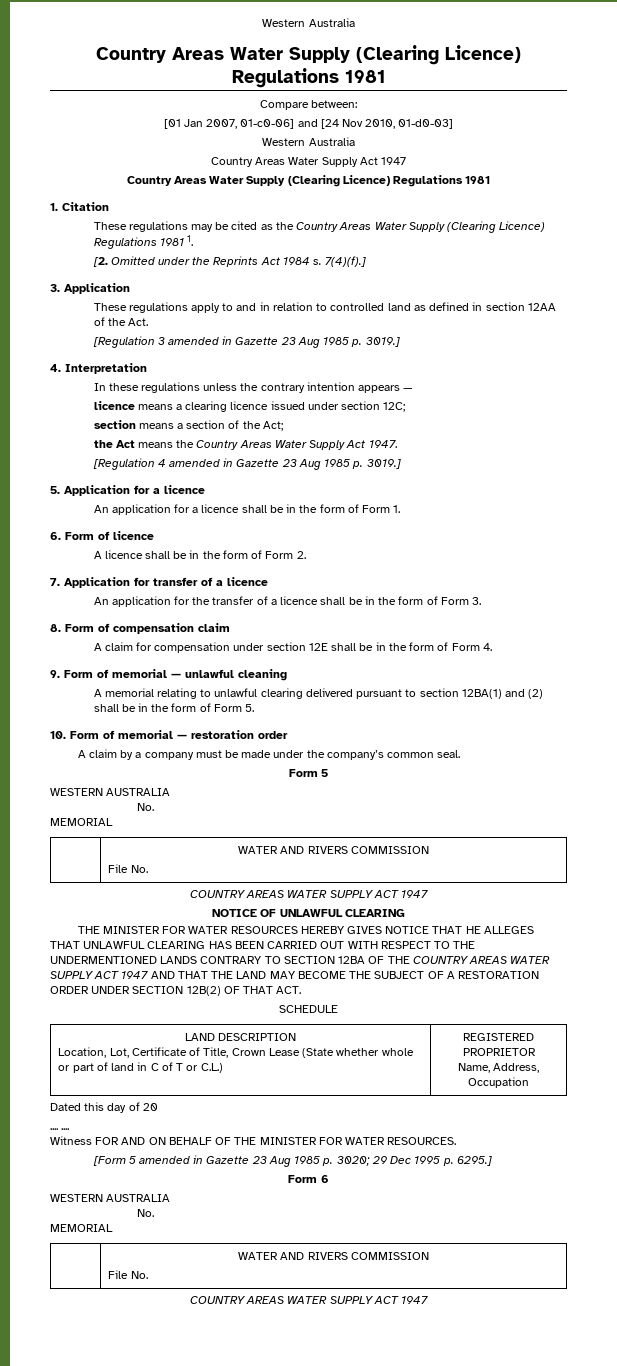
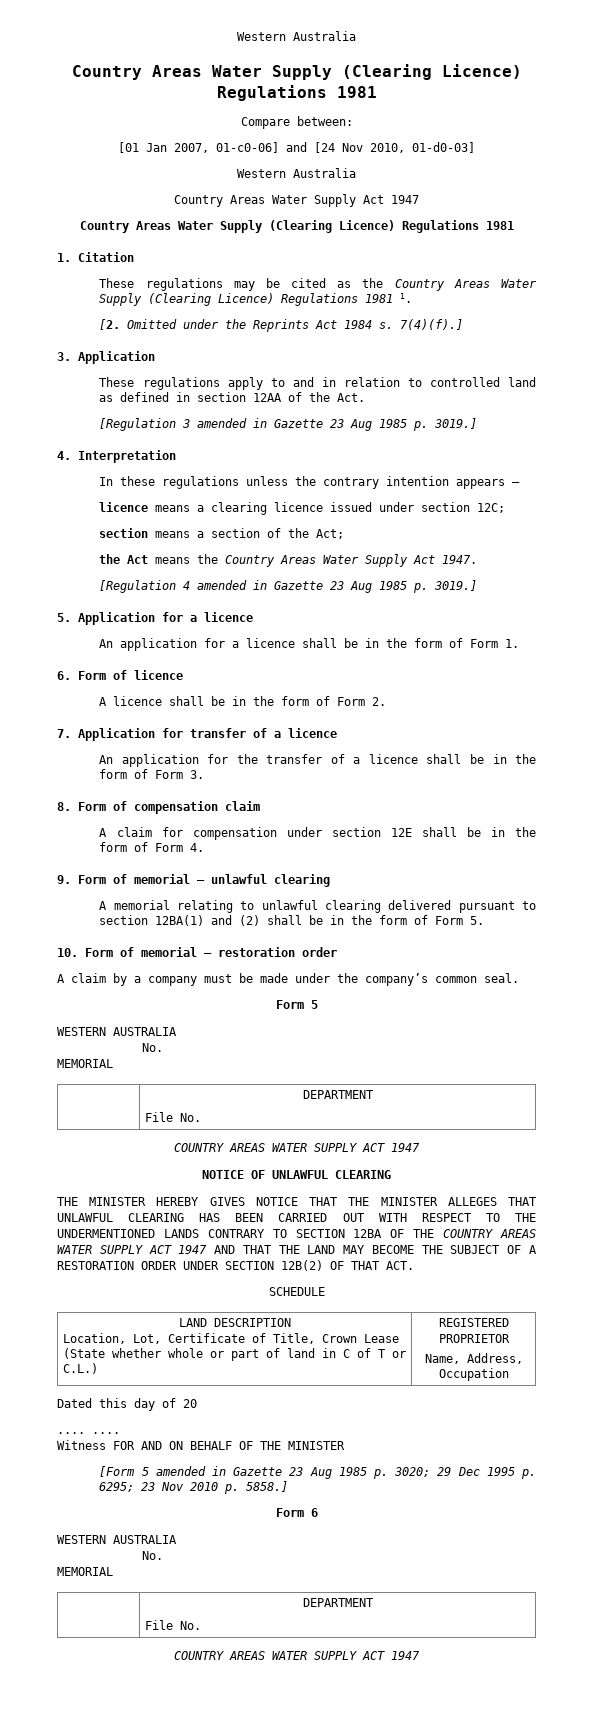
[238,669,287,681] cleaning -> [274,874,330,887] clearing
[238,846,429,854] WATER AND RIVERS COMMISSION -> [302,1090,373,1099] DEPARTMENT
[162,926,298,934] FOR WATER RESOURCES -> (147, 1201) none
[465,926,481,934] HE -> [348,1197,438,1206] THE MINISTER
[318,1137,457,1145] FOR WATER RESOURCES. -> (345, 1445) none
[456,1156,492,1166] 6295.] -> [99,1481,289,1494] 6295; 23 Nov 2010 p. 5858.]
[238,1252,429,1260] WATER AND RIVERS COMMISSION -> [302,1598,373,1607] DEPARTMENT

